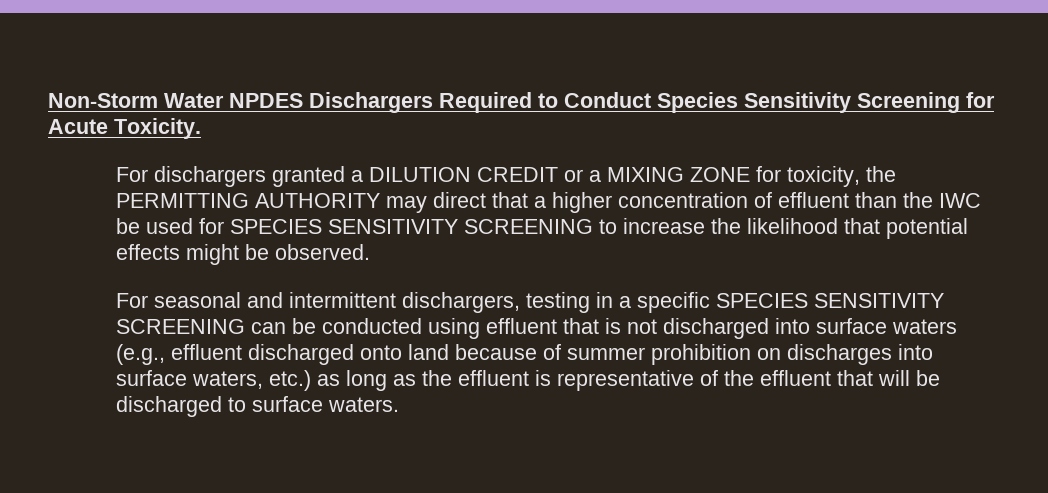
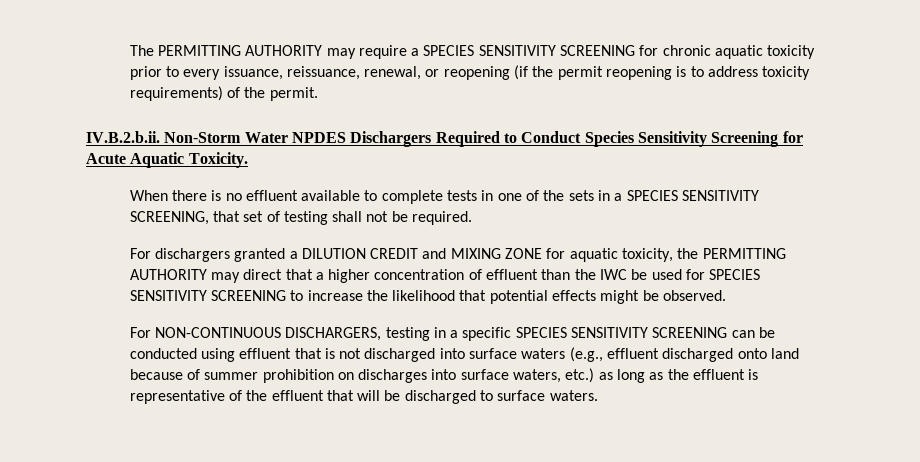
(48, 100) none -> [129,45,816,59] [129,65,811,80] [129,86,318,101] [86,131,160,143] The PERMITTING AUTHORITY may require a SPECIES SENSITIVITY SCREENING for chronic aquatic toxicity prior to every issuance, reissuance, renewal, or reopening (if the permit reopening is to address toxicity requirements) of the permit. // IV.B.2.b.ii.
(108, 126) none -> [130,152,185,168] Aquatic
(201, 128) none -> [129,190,760,204] [129,211,473,225] // When there is no effluent available to complete tests in one of the sets in a SPECIES SENSITIVITY SCREENING, that set of testing shall not be required.
[564,169,602,182] or a -> [422,248,447,259] and
(782, 174) none -> [569,248,618,262] aquatic
[154,292,521,313] seasonal and intermittent dischargers, -> [154,327,382,341] NON-CONTINUOUS DISCHARGERS,

